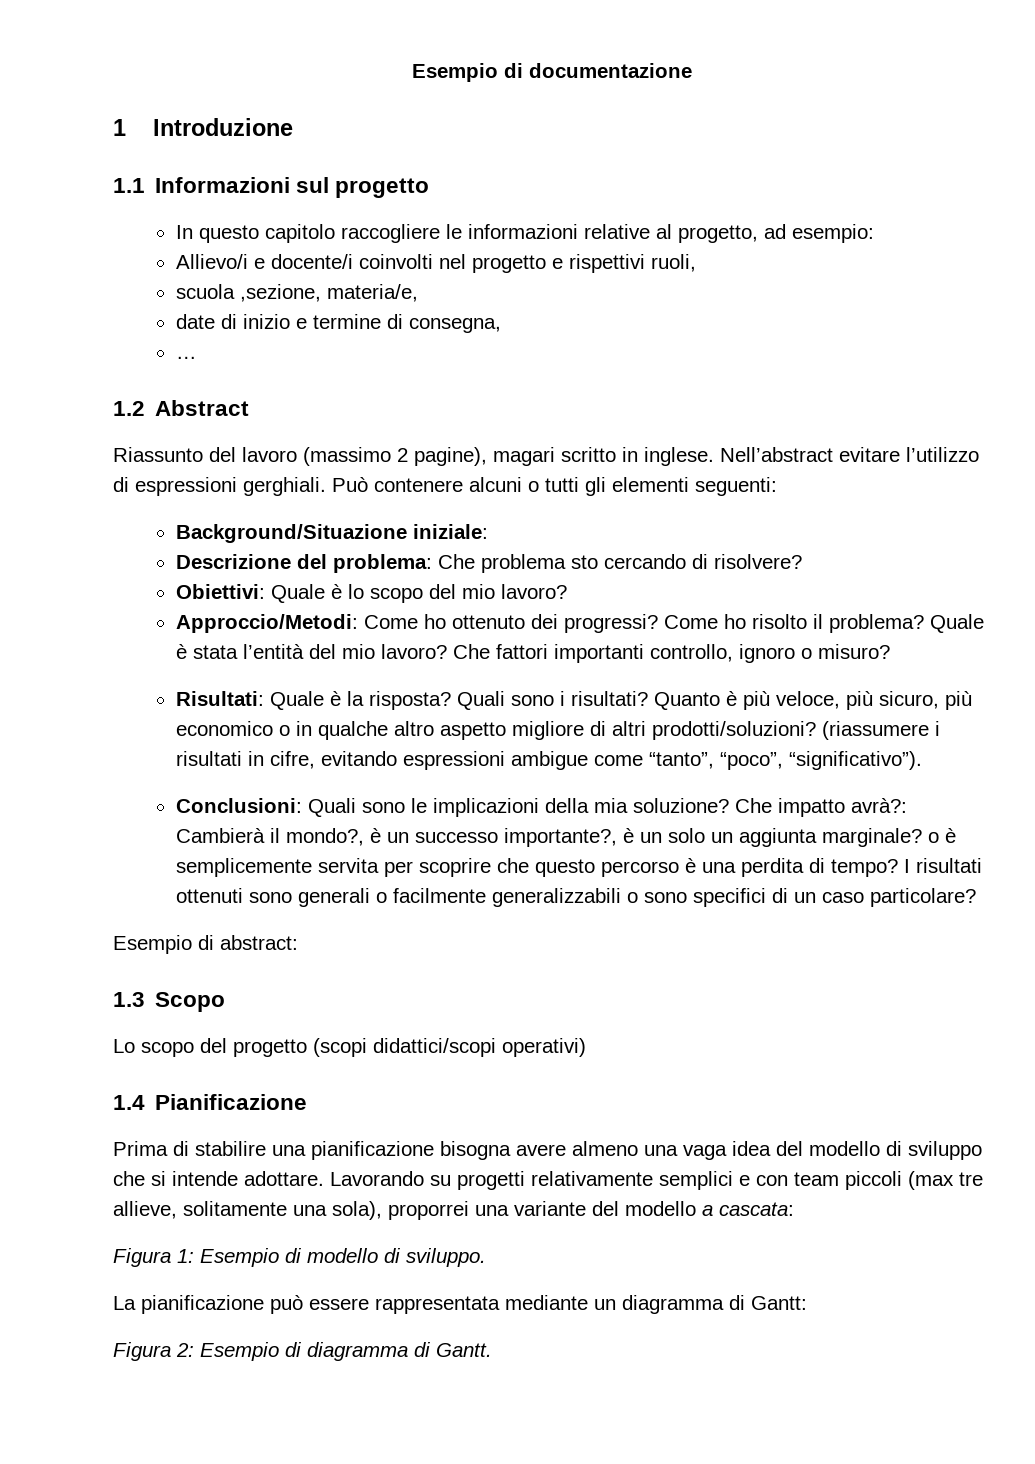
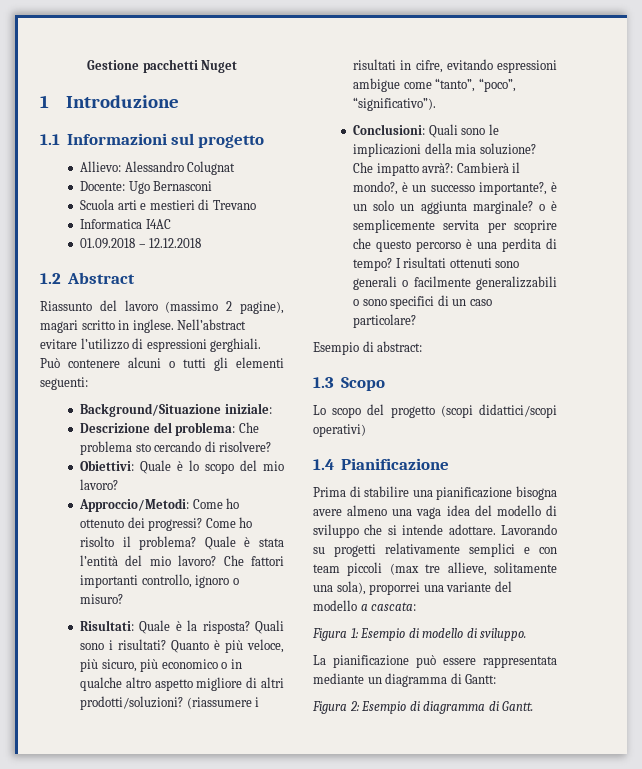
[412,63,692,82] Esempio di documentazione -> [86,59,238,73] Gestione pacchetti Nuget
[175,224,874,243] [175,254,696,273] [175,284,418,302] [175,314,501,333] [175,356,197,359] In questo capitolo raccogliere le informazioni relative al progetto, ad esempio: // Allievo/i e docente/i coinvolti nel progetto e rispettivi ruoli, // scuola ,sezione, materia/e, // date di inizio e termine di consegna, // … -> [80,161,236,175] [80,181,213,194] [80,199,256,210] [80,219,171,229] [80,238,202,249] Allievo: Alessandro Colugnat // Docente: Ugo Bernasconi // Scuola arti e mestieri di Trevano // Informatica I4AC // 01.09.2018 – 12.12.2018

